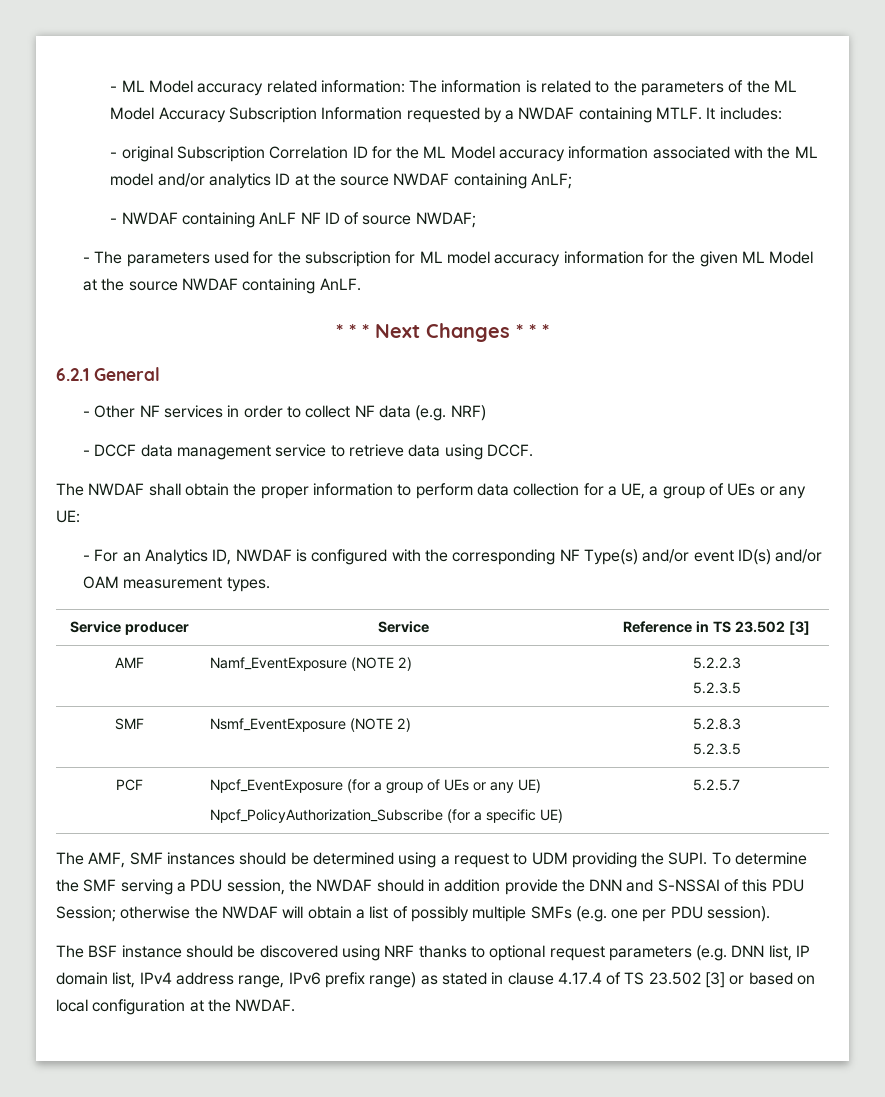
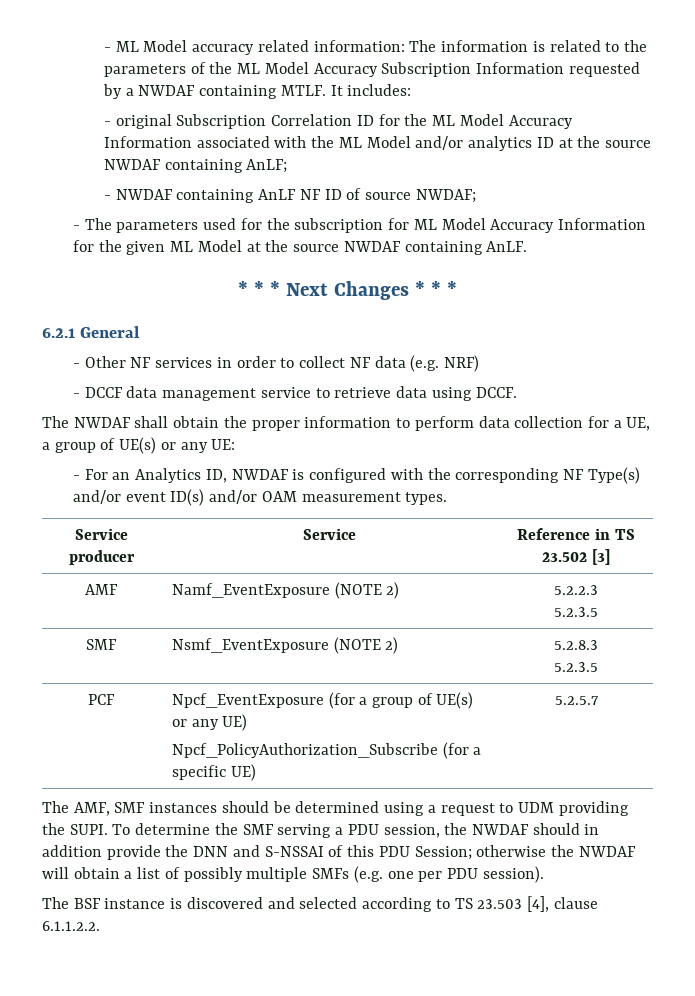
[499,146,649,162] accuracy information -> [508,115,573,129] [104,136,193,148] Accuracy Information
[110,173,154,186] model -> [366,136,411,148] Model
[446,251,644,267] model accuracy information -> [441,218,646,233] Model Accuracy Information
[727,483,756,496] UEs -> [119,437,157,454] UE(s)
[443,779,469,791] UEs -> [436,692,474,709] UE(s)
[185,945,811,961] [56,972,816,988] [56,999,296,1015] should be discovered using NRF thanks to optional request parameters (e.g. DNN list, IP domain list, IPv4 address range, IPv6 prefix range) as stated in clause 4.17.4 of TS 23.502 [3] or based on local configuration at the NWDAF. -> [170,896,598,912] [42,921,100,931] is discovered and selected according to TS 23.503 [4], clause 6.1.1.2.2.

